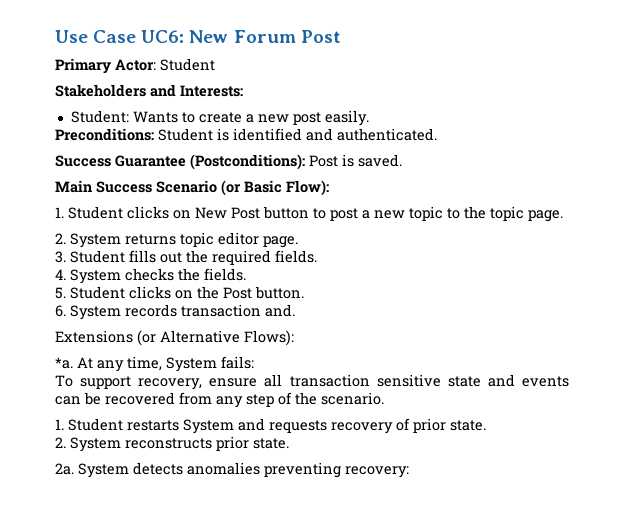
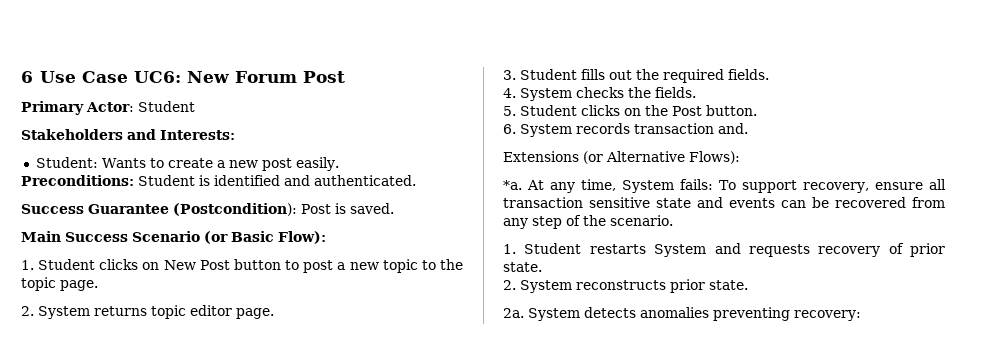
(55, 36) none -> [21,71,33,83] 6
[190,154,305,170] (Postconditions): -> [173,203,297,216] (Postcondition):
(254, 362) // -> (714, 184) none

